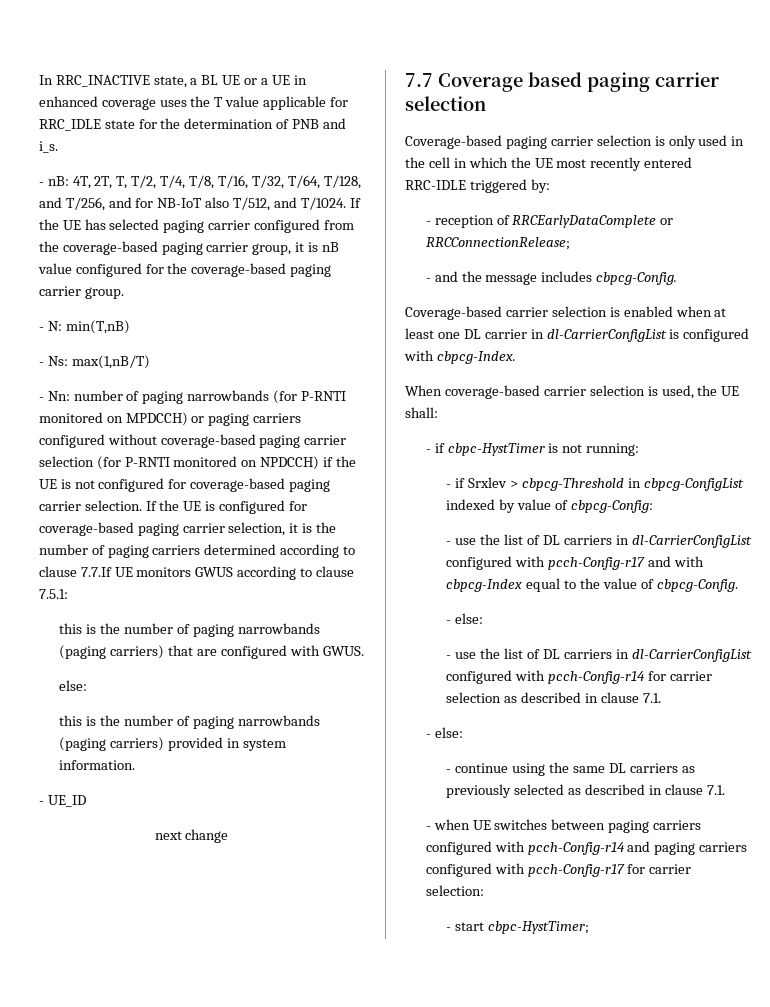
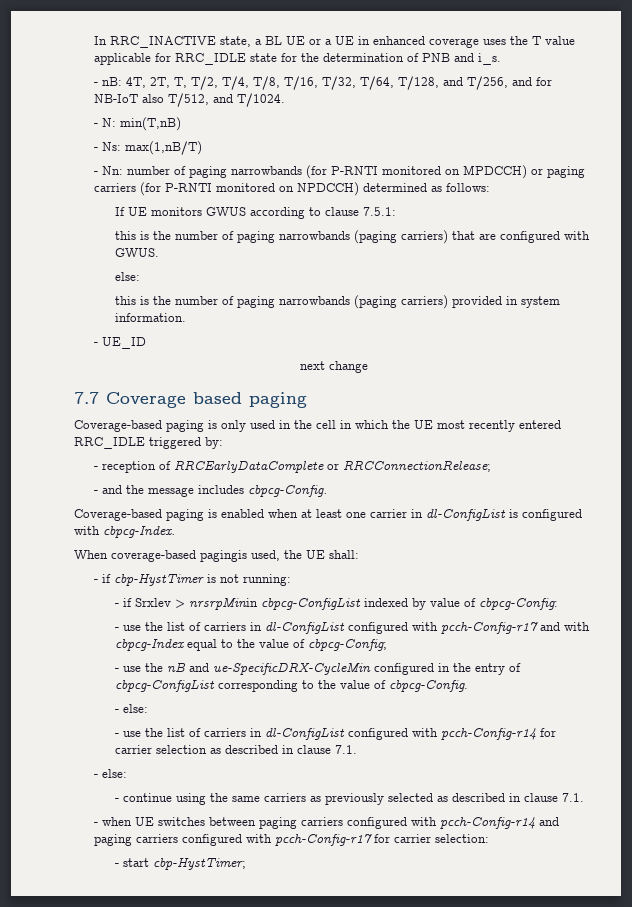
[349,198,361,208] [38,219,355,233] [38,241,340,255] [37,263,332,277] [38,286,124,299] If the UE has selected paging carrier configured from the coverage-based paging carrier group, it is nB value configured for the coverage-based paging carrier group. -> (286, 100) none
[38,434,347,448] [38,456,94,467] configured without coverage-based paging carrier selection -> (137, 187) none
[323,456,357,467] [38,478,331,492] [38,500,308,514] [38,522,337,536] [38,544,356,558] [38,566,112,577] if the UE is not configured for coverage-based paging carrier selection. If the UE is configured for coverage-based paging carrier selection, it is the number of paging carriers determined according to clause 7.7.If -> [363,183,491,192] [114,207,125,216] determined as follows: // If
[655,72,719,87] [405,96,486,111] [405,135,652,149] carrier selection // Coverage-based paging carrier selection -> [74,420,204,432] // Coverage-based paging
[405,180,466,190] RRC-IDLE -> [74,437,145,449] RRC_IDLE
[505,306,607,317] carrier selection -> [166,509,204,521] paging
[463,329,481,339] DL -> (366, 515) none
[546,329,667,342] dl-CarrierConfigList -> [426,508,506,521] dl-ConfigList
[543,385,658,396] carrier selection is -> [200,550,247,562] pagingis
[447,443,545,456] cbpc-HystTimer -> [114,573,205,586] cbp-HystTimer
[522,478,642,491] cbpcg-Threshold in -> [188,597,258,610] nrsrpMinin
[543,535,752,548] DL carriers in dl-CarrierConfigList -> [203,621,345,634] carriers in dl-ConfigList
(655, 584) none -> [307,639,387,651] [114,662,521,675] [114,679,386,692] cbpcg-Config; // - use the nB and ue-SpecificDRX-CycleMin configured in the entry of cbpcg-ConfigList corresponding to the value of
[543,649,752,662] DL carriers in dl-CarrierConfigList -> [203,727,345,740] carriers in dl-ConfigList
[609,763,627,773] DL -> (260, 799) none
[488,921,590,934] cbpc-HystTimer; -> [152,857,246,870] cbp-HystTimer;

